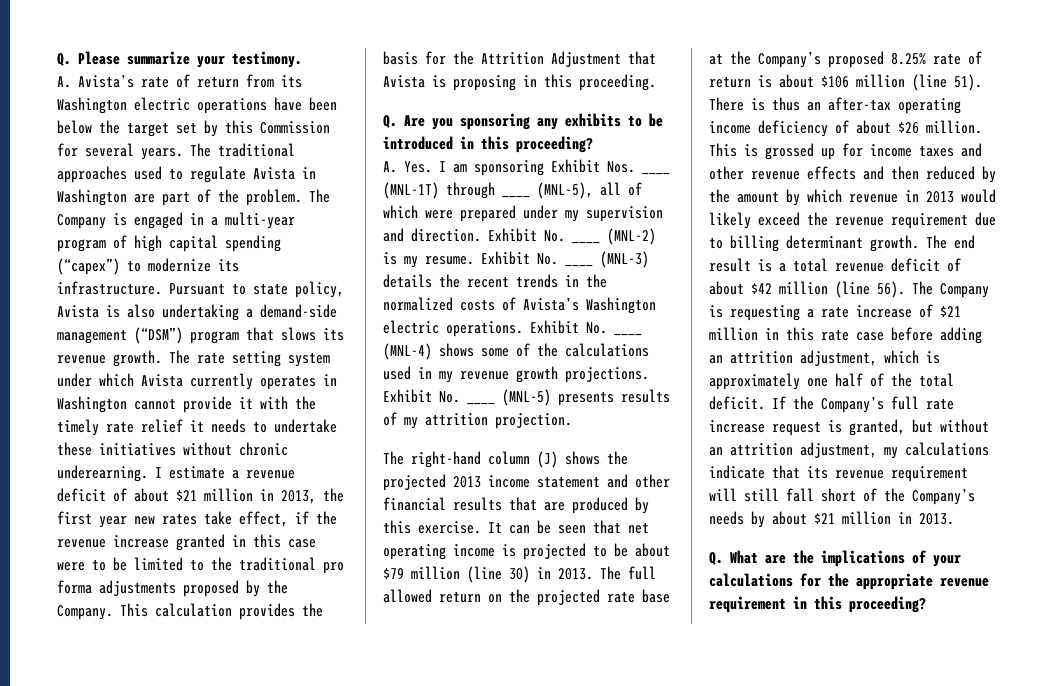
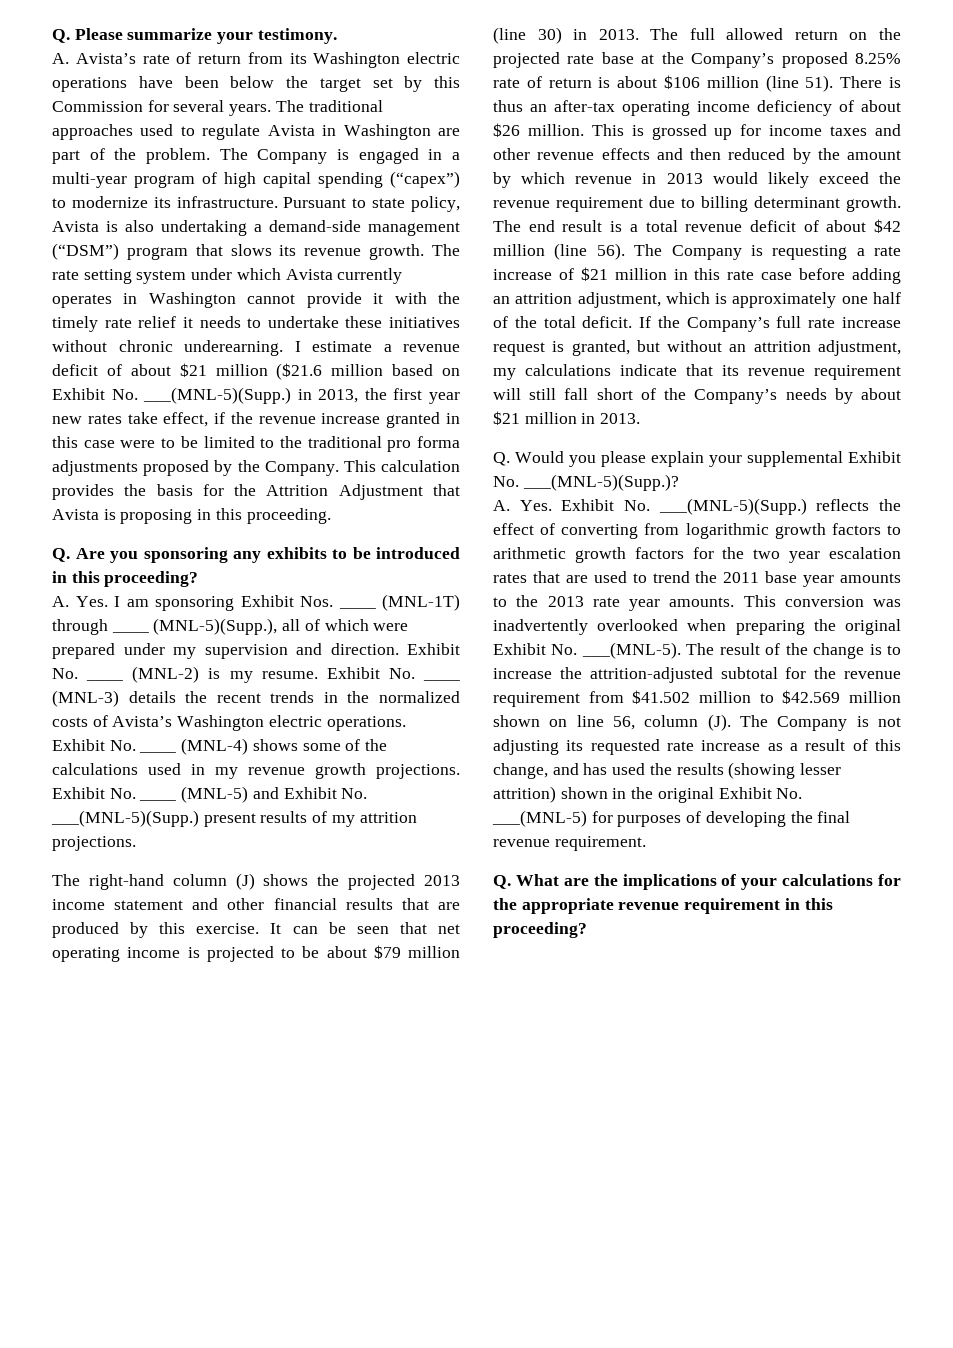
(253, 495) none -> [276,363,460,380] [52,387,292,404] ($21.6 million based on Exhibit No. ___(MNL-5)(Supp.)
[537,182,593,199] (MNL-5), -> [153,618,278,635] (MNL-5)(Supp.),
[558,392,614,406] presents -> [252,787,368,799] [51,810,256,827] and Exhibit No. ___(MNL-5)(Supp.) present
[495,413,572,429] projection. -> [52,836,136,851] projections.
(954, 519) none -> [493,451,901,467] [493,474,679,491] [493,498,901,515] [493,523,901,539] [493,547,901,563] [493,571,901,587] [493,595,901,611] [493,619,901,635] [493,642,902,659] [493,667,901,683] [493,690,901,707] [493,714,901,731] [493,739,901,755] [493,762,842,779] [493,786,803,803] [492,810,851,827] [493,836,646,851] // Q. Would you please explain your supplemental Exhibit No. ___(MNL-5)(Supp.)? // A. Yes. Exhibit No. ___(MNL-5)(Supp.) reflects the effect of converting from logarithmic growth factors to arithmetic growth factors for the two year escalation rates that are used to trend the 2011 base year amounts to the 2013 rate year amounts. This conversion was inadvertently overlooked when preparing the original Exhibit No. ___(MNL-5). The result of the change is to increase the attrition-adjusted subtotal for the revenue requirement from $41.502 million to $42.569 million shown on line 56, column (J). The Company is not adjusting its requested rate increase as a result of this change, and has used the results (showing lesser attrition) shown in the original Exhibit No. ___(MNL-5) for purposes of developing the final revenue requirement.

